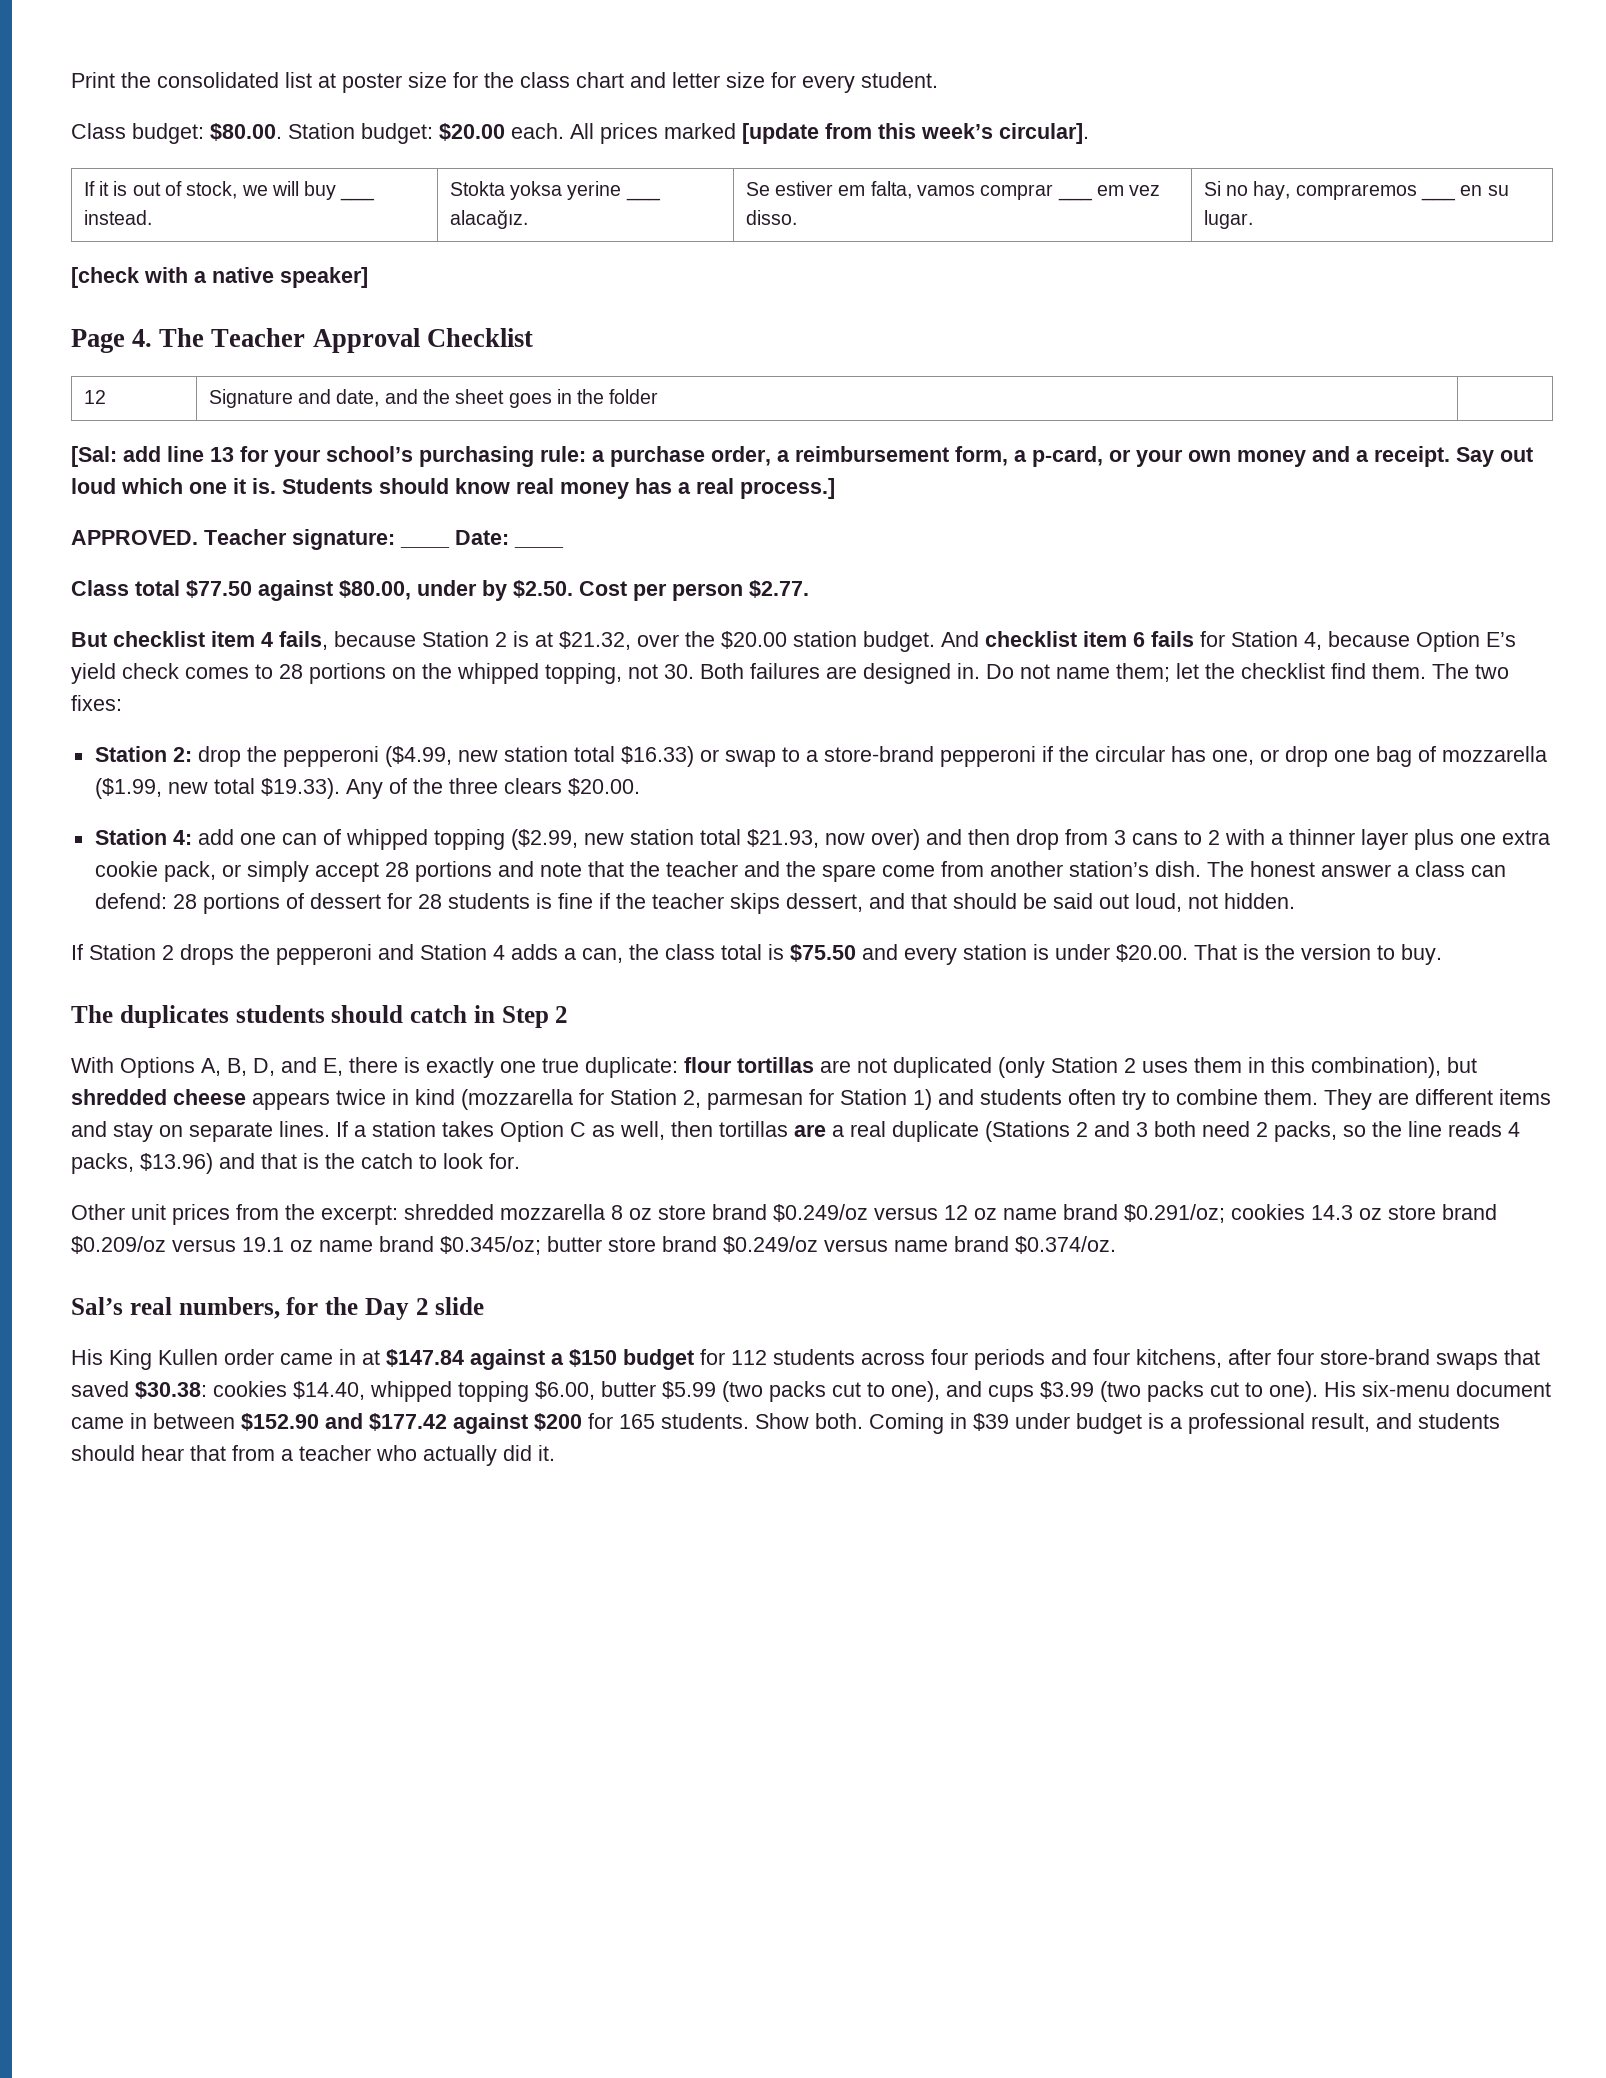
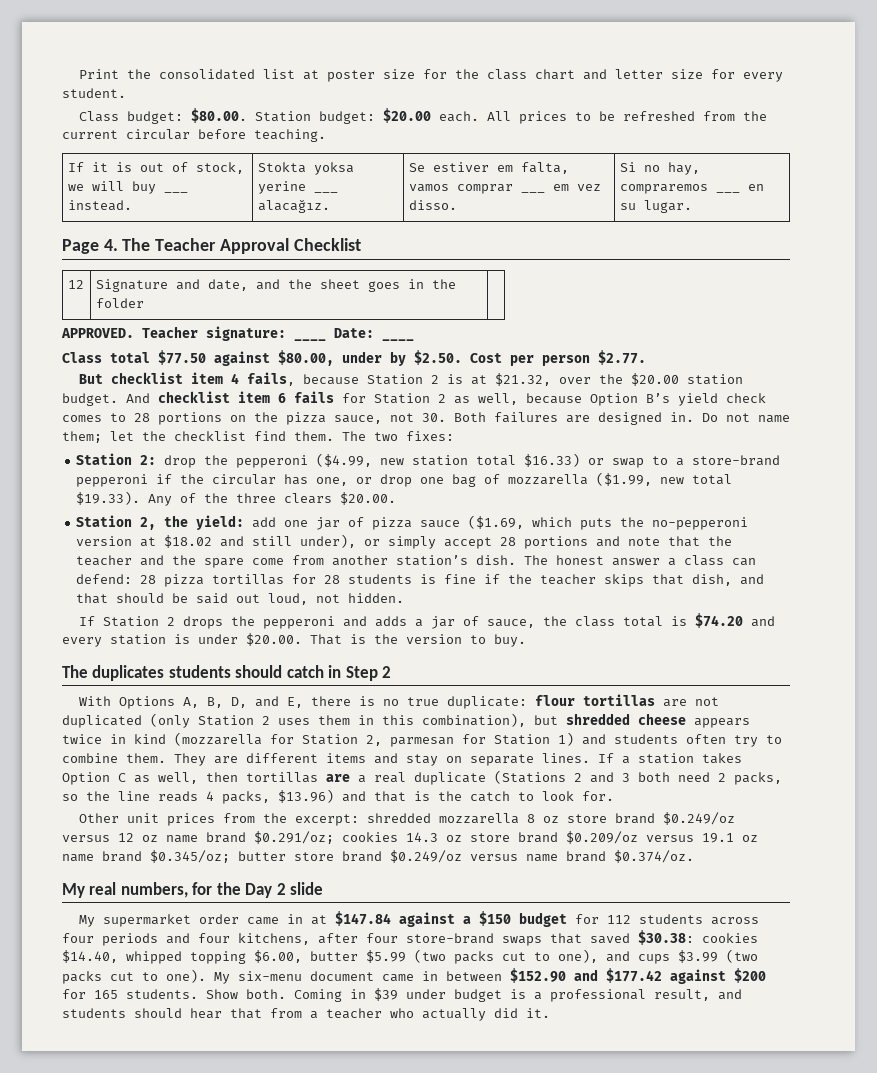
[664,123,1089,144] marked [update from this week’s circular]. -> [574,111,767,121] [62,129,326,142] to be refreshed from the current circular before teaching.
[71,267,368,288] // [check with a native speaker] -> (692, 206) none
[71,446,1533,467] [71,478,835,499] // [Sal: add line 13 for your school’s purchasing rule: a purchase order, a reimbursement form, a p-card, or your own money and a receipt. Say out loud which one it is. Students should know real money has a real process.] -> (144, 303) none
[1304,632,1322,650] 4, -> [438,393,518,405] 2 as well,
[1486,632,1516,647] E’s -> [646,393,670,403] B’s
[457,663,622,684] whipped topping, -> [286,412,382,425] pizza sauce,
[172,829,1550,850] [94,861,216,882] 4: add one can of whipped topping ($2.99, new station total $21.93, now over) and then drop from 3 cans to 2 with a thinner layer plus one extra cookie pack, -> [140,515,749,530] [76,534,357,548] 2, the yield: add one jar of pizza sauce ($1.69, which puts the no-pepperoni version at $18.02 and still under),
[202,893,381,914] portions of dessert -> [164,574,285,587] pizza tortillas
[785,893,863,912] dessert, -> [652,574,733,586] that dish,
[420,944,623,963] Station 4 adds a can, -> [374,616,535,629] adds a jar of sauce,
[790,944,856,962] $75.50 -> [694,613,743,628] $74.20
[426,1057,536,1078] exactly one -> [382,699,399,706] no
[71,1297,123,1315] Sal’s -> [62,883,85,898] My
[71,1349,218,1370] His King Kullen -> [78,914,191,927] My supermarket
[1324,1381,1356,1397] His -> [214,972,230,984] My

